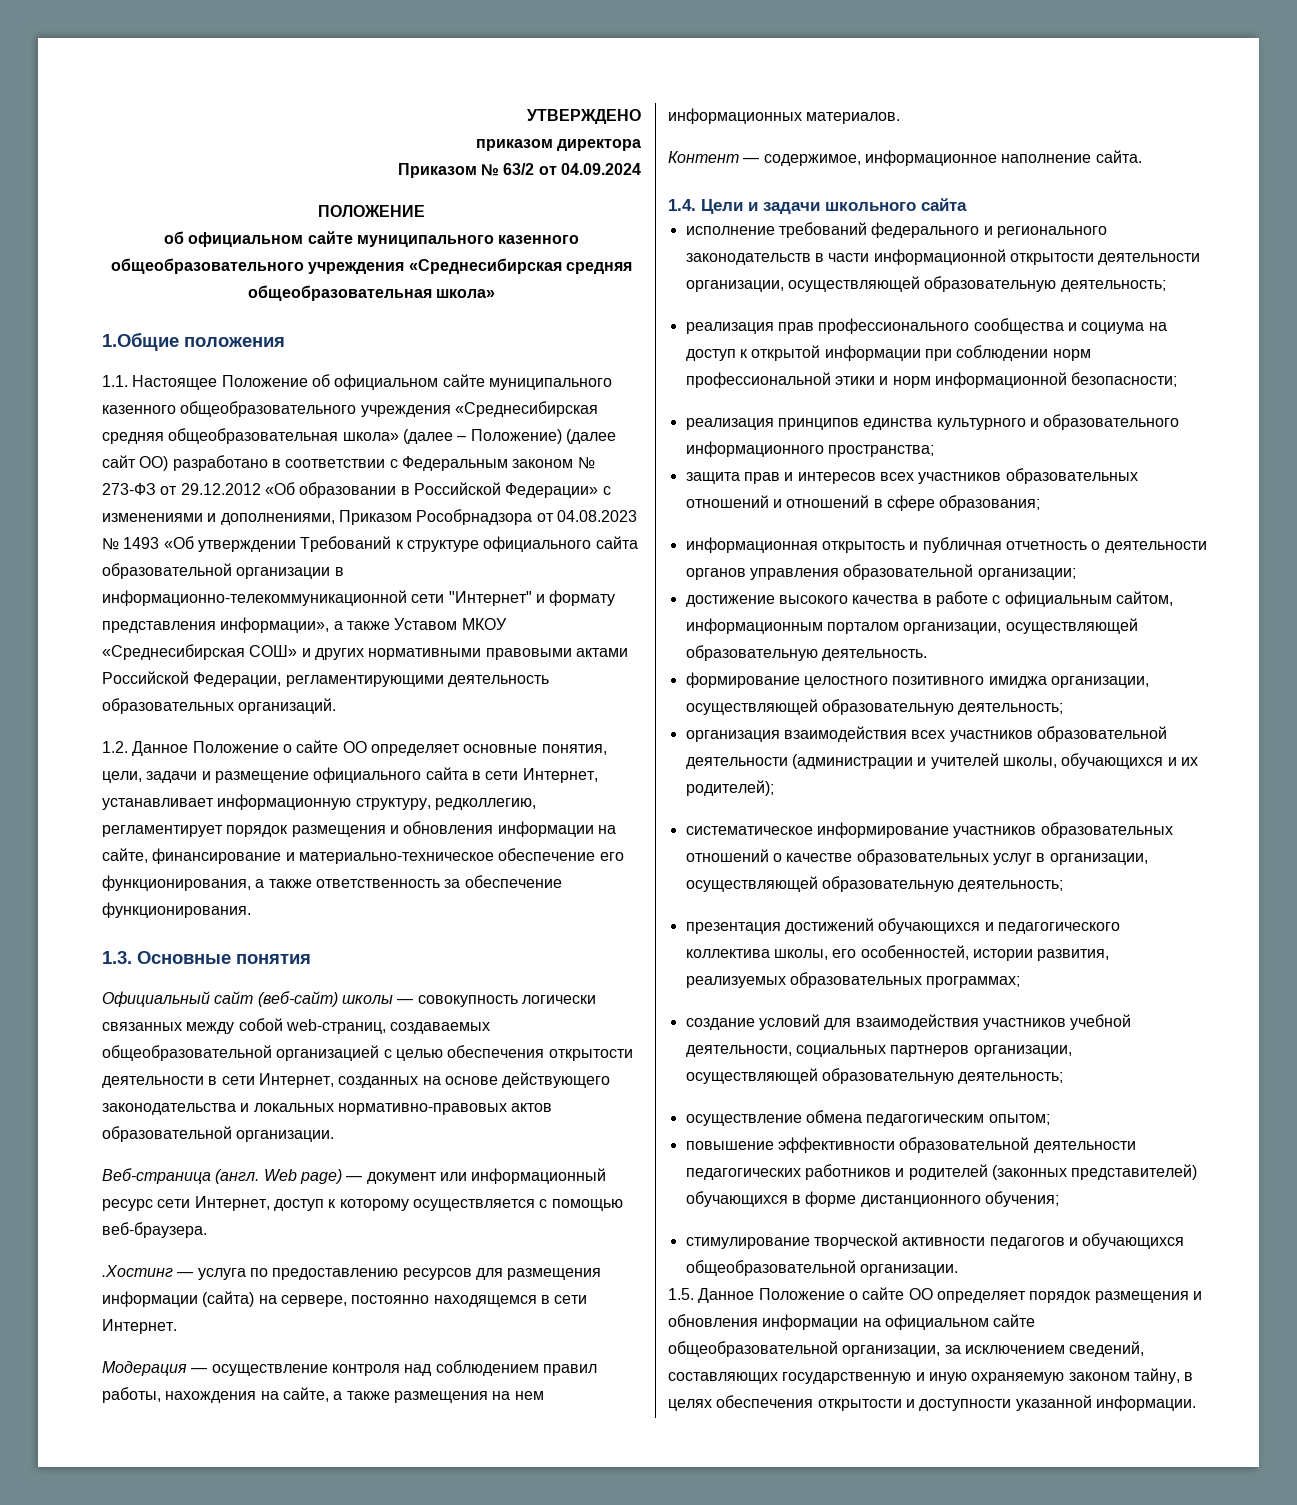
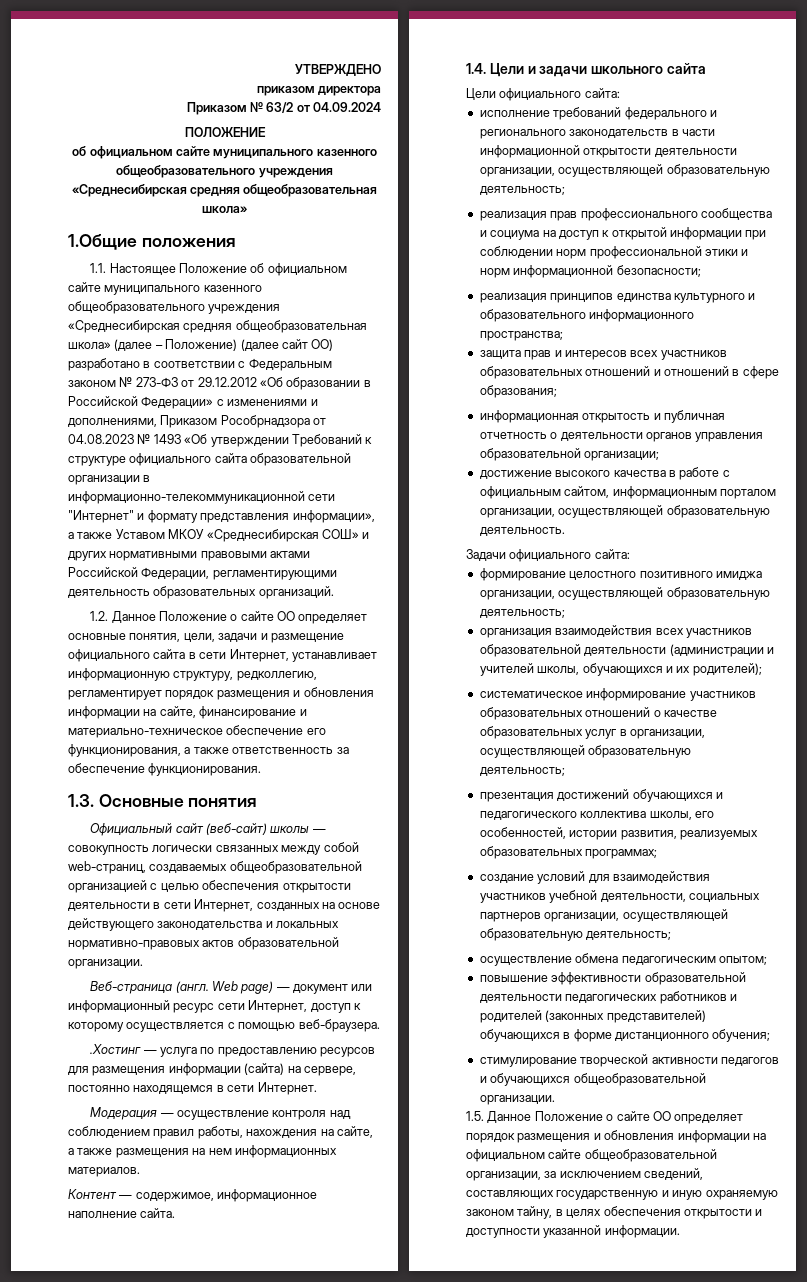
(967, 204) none -> [466,88,620,101] // Цели официального сайта:
(927, 655) none -> [466,549,630,562] // Задачи официального сайта:

